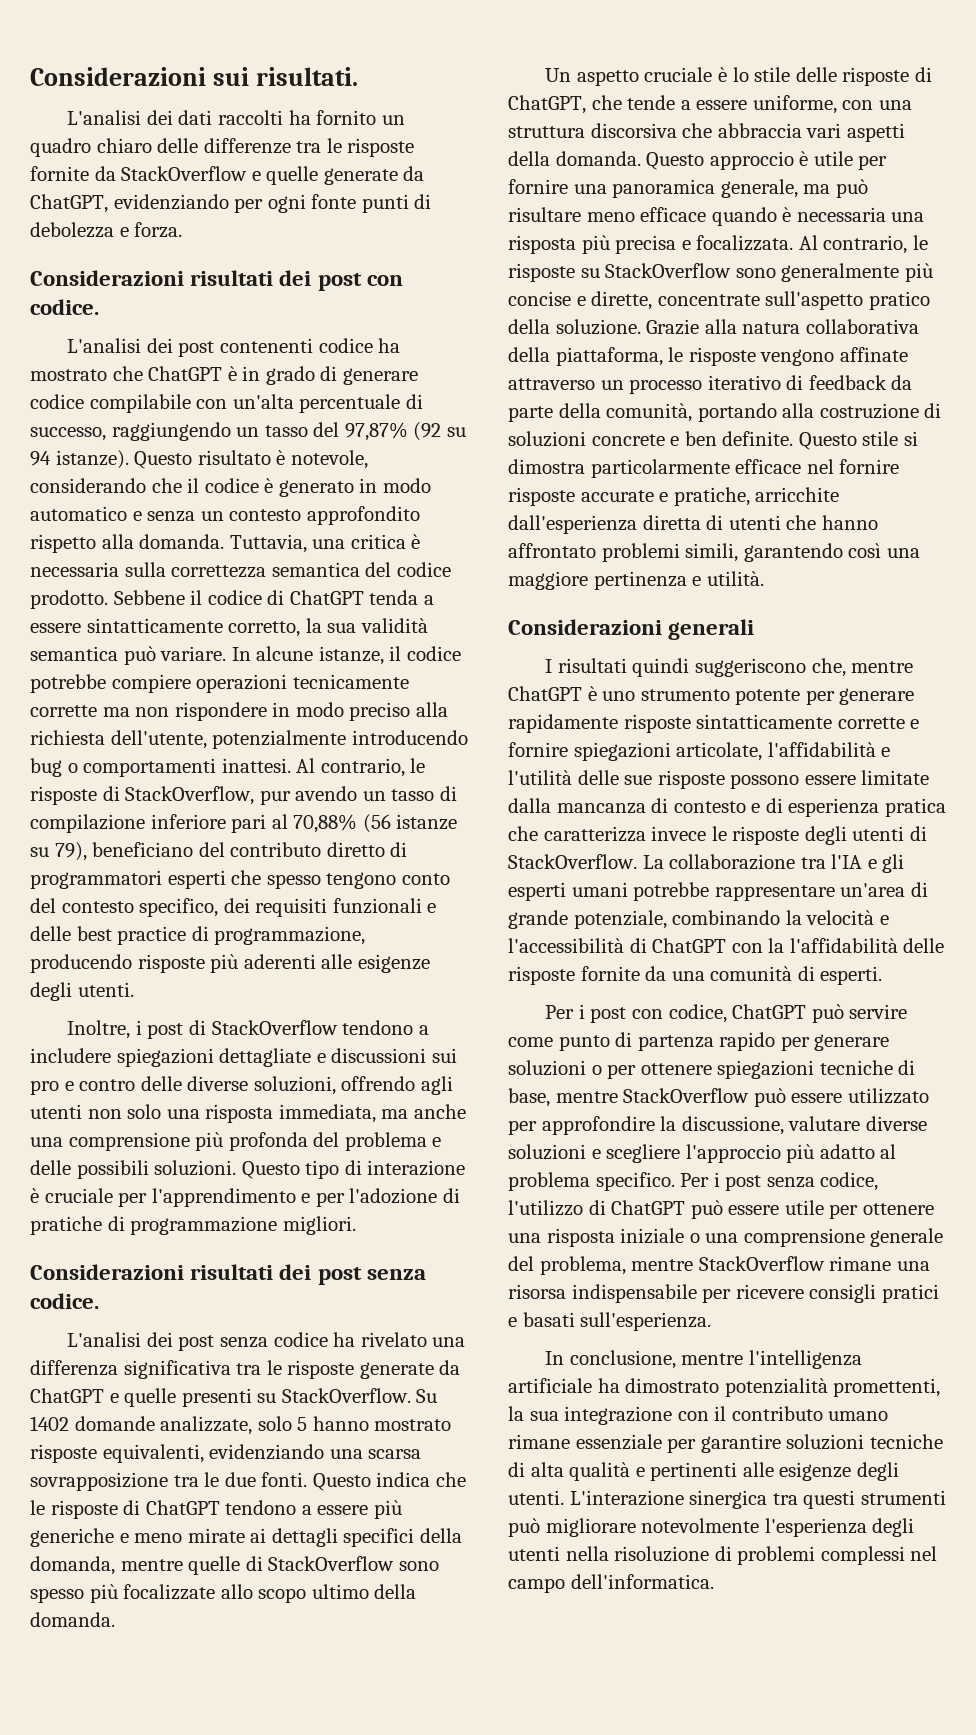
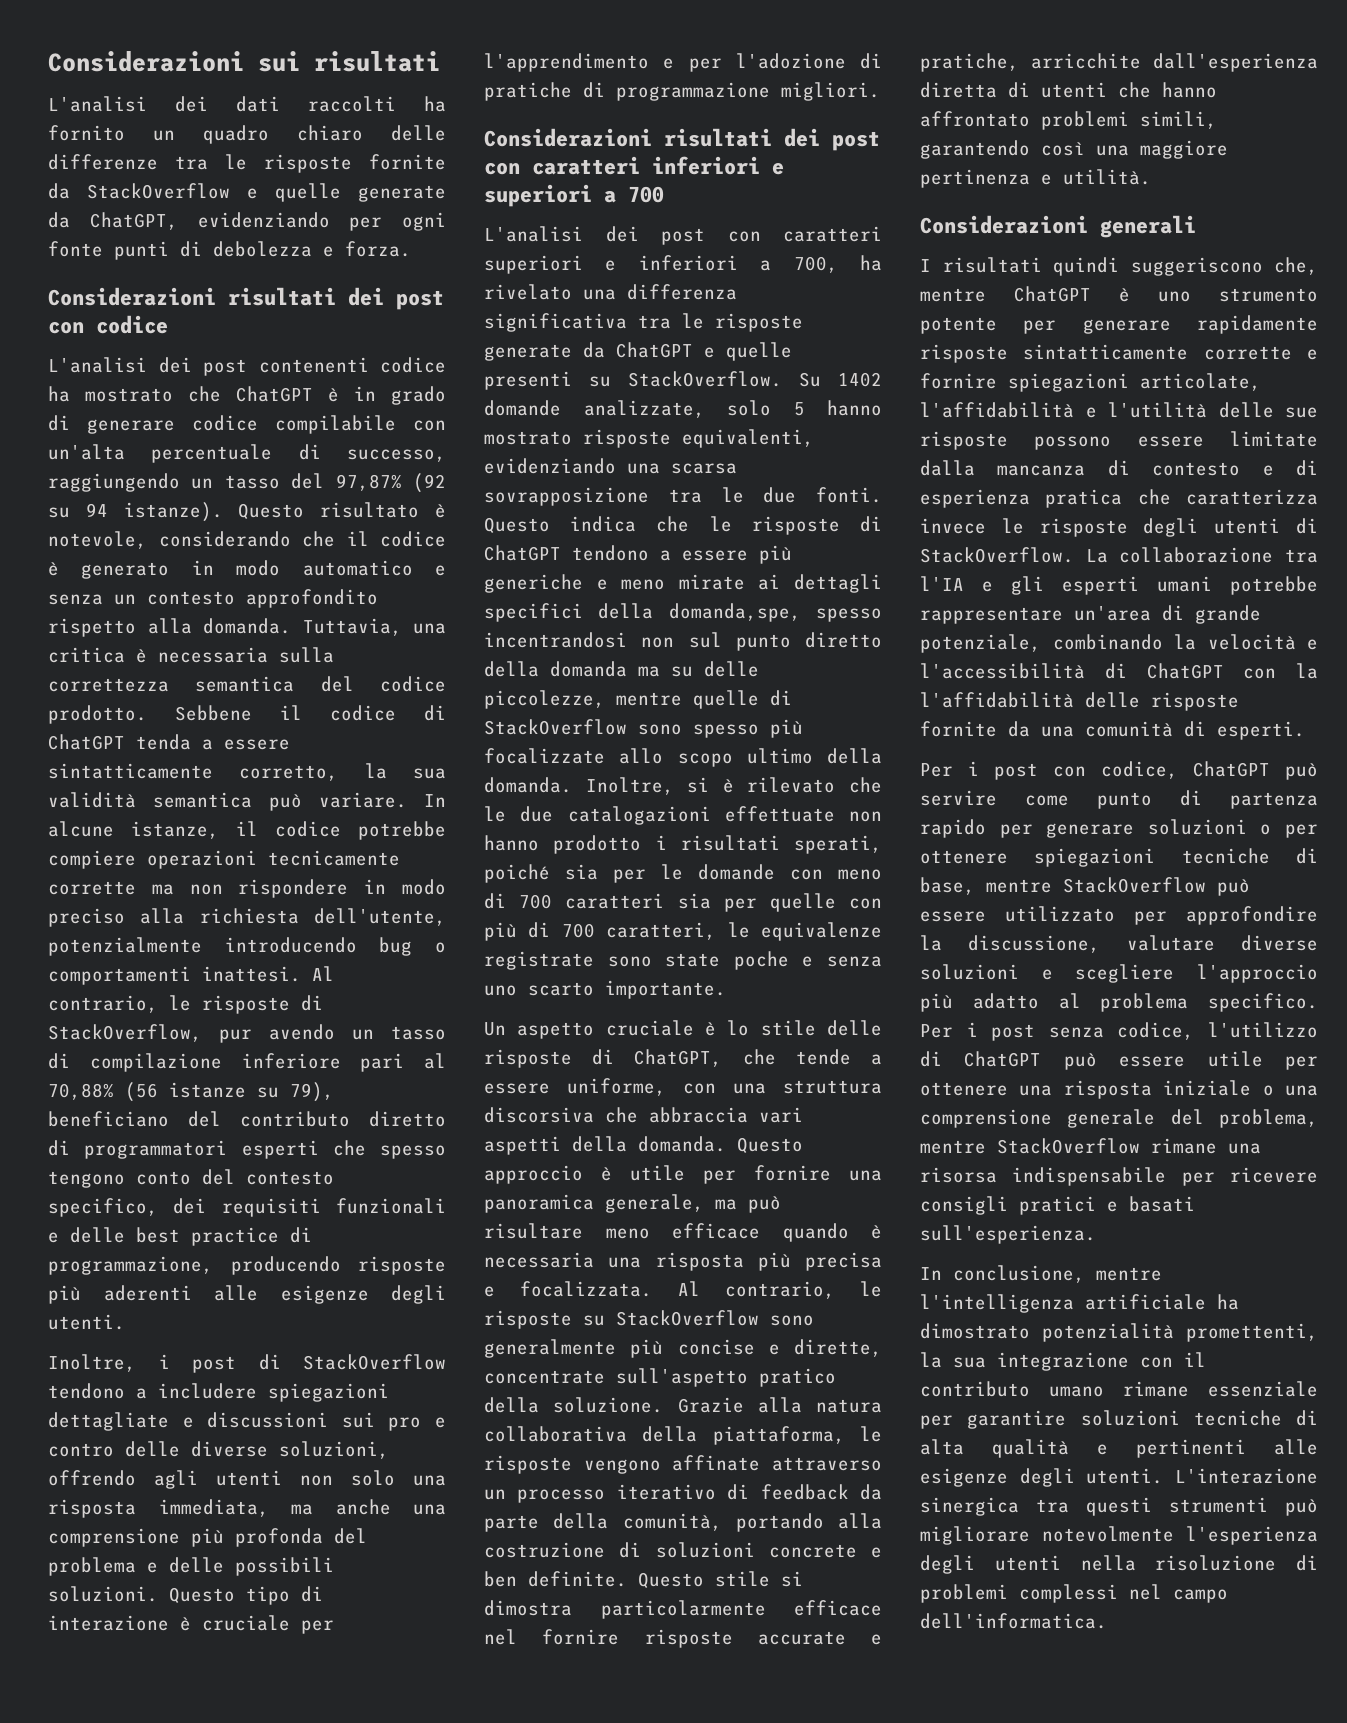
[255,67,358,86] risultati. -> [314,51,440,72] risultati
[30,299,99,315] codice. -> [96,315,168,334] codice
[366,1269,426,1280] [30,1293,99,1309] [67,1332,328,1351] senza codice. // L'analisi dei post senza codice -> [484,156,784,175] [484,184,664,207] [484,226,882,245] [484,255,838,274] con caratteri inferiori e superiori a 700 // L'analisi dei post con caratteri superiori e inferiori a 700,
[30,1556,115,1575] domanda, -> [668,603,882,622] [484,632,882,651] [484,661,759,677] [484,690,605,709] domanda,spe, spesso incentrandosi non sul punto diretto della domanda ma su delle piccolezze,
(115, 1619) none -> [585,777,882,795] [484,806,882,825] [484,835,882,854] [484,864,882,883] [484,893,882,912] [484,922,882,941] [484,951,882,970] [484,980,726,999] Inoltre, si è rilevato che le due catalogazioni effettuate non hanno prodotto i risultati sperati, poiché sia per le domande con meno di 700 caratteri sia per quelle con più di 700 caratteri, le equivalenze registrate sono state poche e senza uno scarto importante.

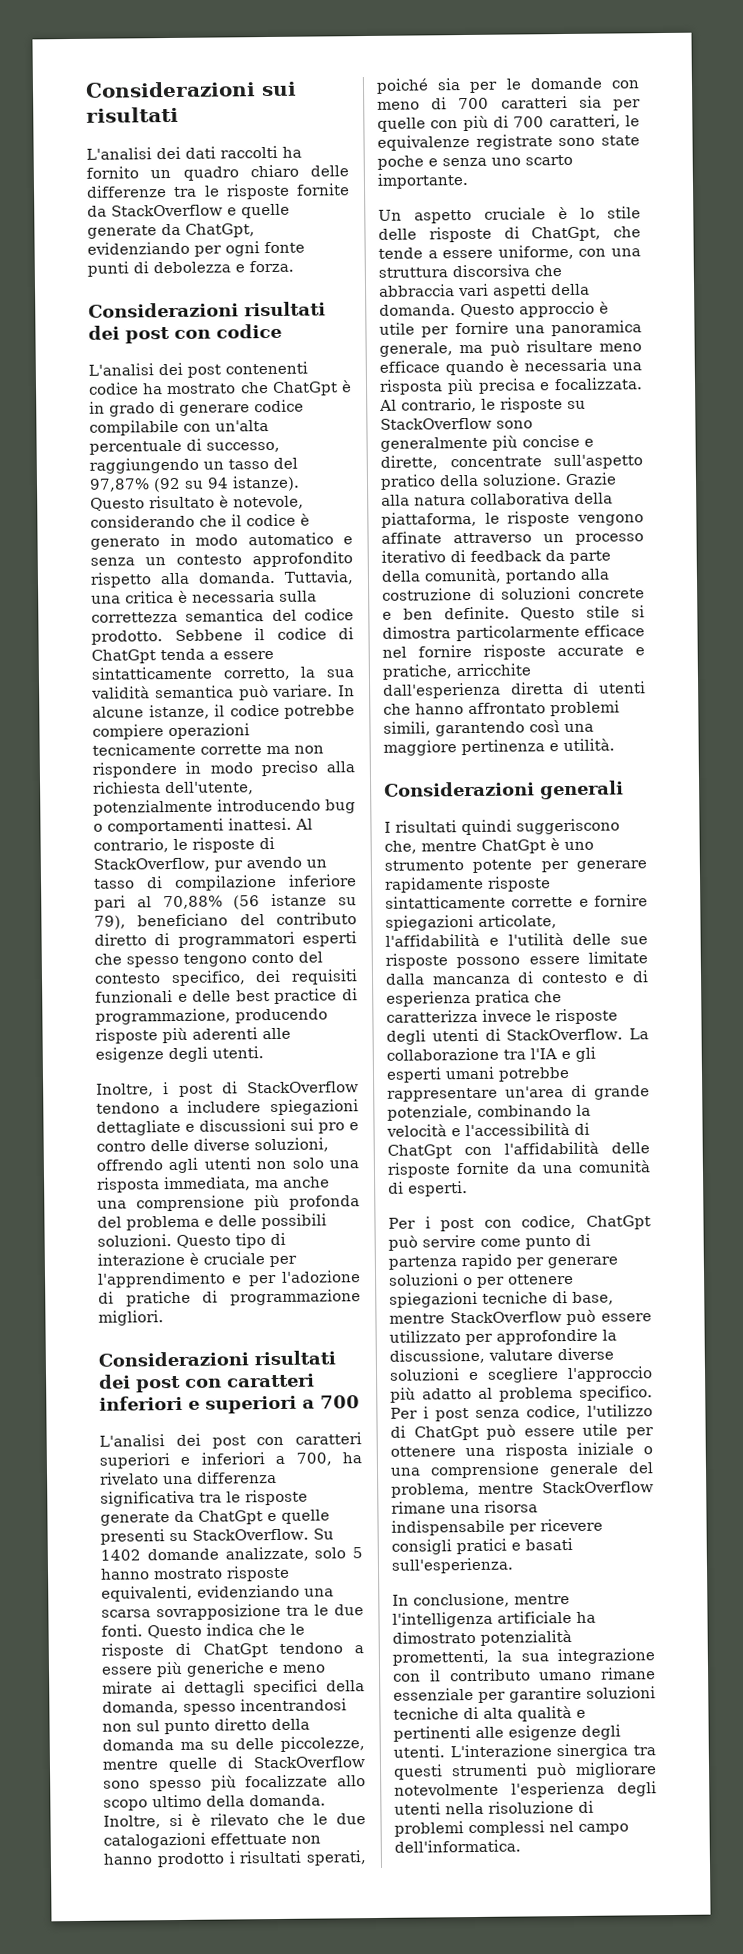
[89,212,178,230] ChatGPT, -> [185,223,255,238] ChatGpt,
[236,386,313,402] ChatGPT -> [271,381,338,396] ChatGpt
[48,734,125,750] ChatGPT -> [91,649,156,664] ChatGpt
[616,342,693,358] ChatGPT -> [198,1510,263,1525] ChatGpt
[484,545,561,561] ChatGPT -> [202,1643,268,1658] ChatGpt
[668,603,801,622] domanda,spe, -> [102,1700,179,1715] domanda,
[634,1049,723,1067] ChatGPT, -> [531,226,602,242] ChatGpt,
[1014,286,1091,302] ChatGPT -> [481,839,546,854] ChatGpt
[1146,663,1318,679] ChatGPT con la -> [387,1144,492,1159] ChatGpt con
[1193,761,1270,777] ChatGPT -> [586,1215,651,1230] ChatGpt
[964,1051,1042,1067] ChatGPT -> [413,1425,479,1441] ChatGpt

